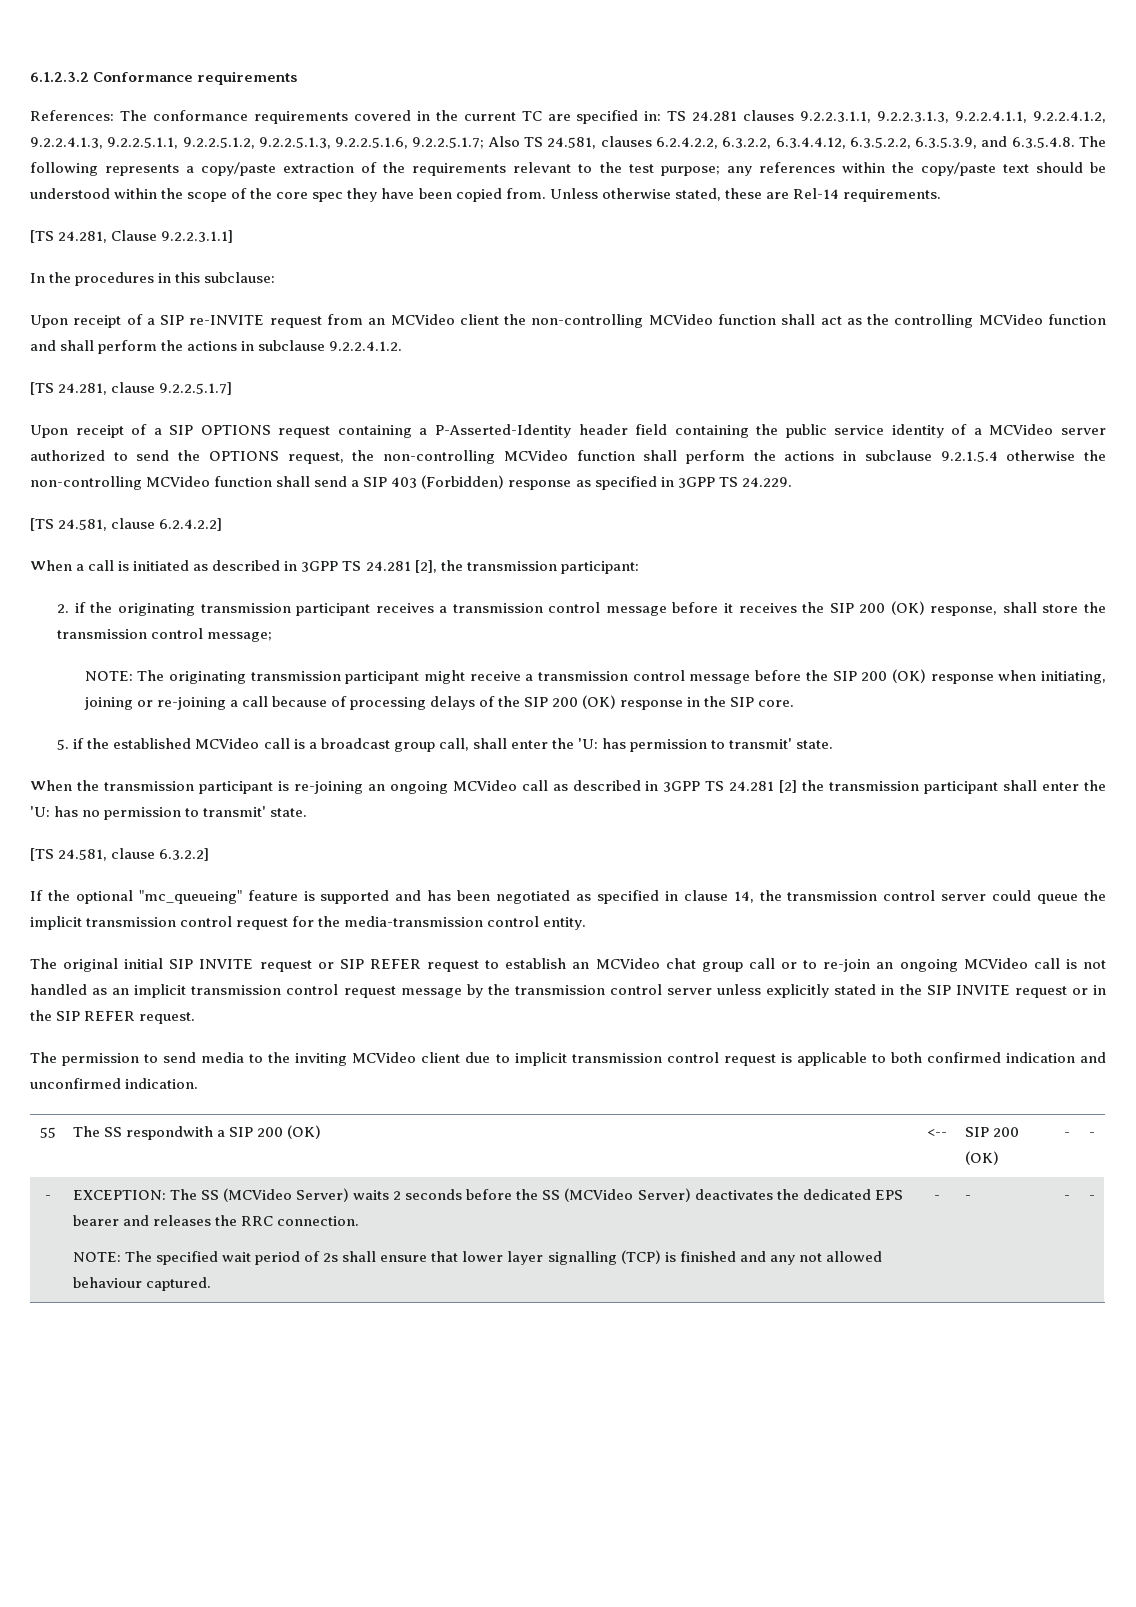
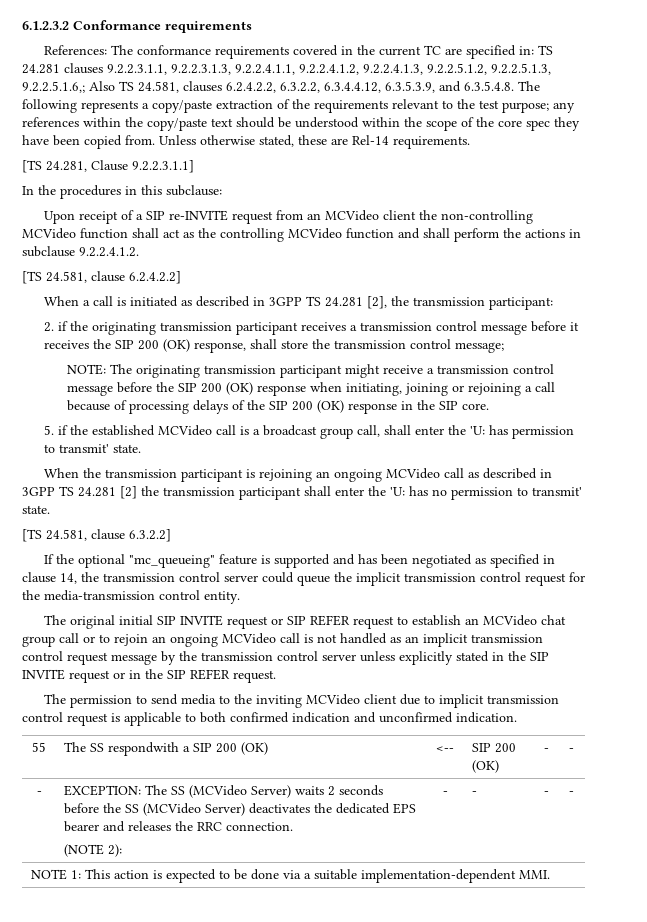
[107,137,179,149] 9.2.2.5.1.1, -> (423, 69) none
[335,137,485,149] 9.2.2.5.1.6, 9.2.2.5.1.7; -> [22,81,85,93] 9.2.2.5.1.6,;
[849,137,911,149] 6.3.5.2.2, -> (381, 87) none
[30,382,233,395] [30,424,1106,438] [30,450,1106,464] [30,475,792,490] // [TS 24.281, clause 9.2.2.5.1.7] // Upon receipt of a SIP OPTIONS request containing a P-Asserted-Identity header field containing the public service identity of a MCVideo server authorized to send the OPTIONS request, the non-controlling MCVideo function shall perform the actions in subclause 9.2.1.5.4 otherwise the non-controlling MCVideo function shall send a SIP 403 (Forbidden) response as specified in 3GPP TS 24.229. -> (139, 252) none
[156,697,226,710] re-joining -> [467,383,521,396] rejoining
[293,781,363,794] re-joining -> [258,469,312,482] rejoining
[823,959,871,972] re-join -> [114,634,148,646] rejoin
[72,1250,882,1265] [72,1277,211,1291] [934,1195,940,1200] [964,1195,971,1200] [1064,1195,1070,1200] [1089,1195,1095,1200] NOTE: The specified wait period of 2s shall ensure that lower layer signalling (TCP) is finished and any not allowed behaviour captured. | - | - | - | - -> [64,844,123,857] [442,791,448,795] [472,791,478,795] [543,791,549,795] [569,791,574,795] [31,869,551,883] (NOTE 2): | - | - | - | - // NOTE 1: This action is expected to be done via a suitable implementation-dependent MMI.

